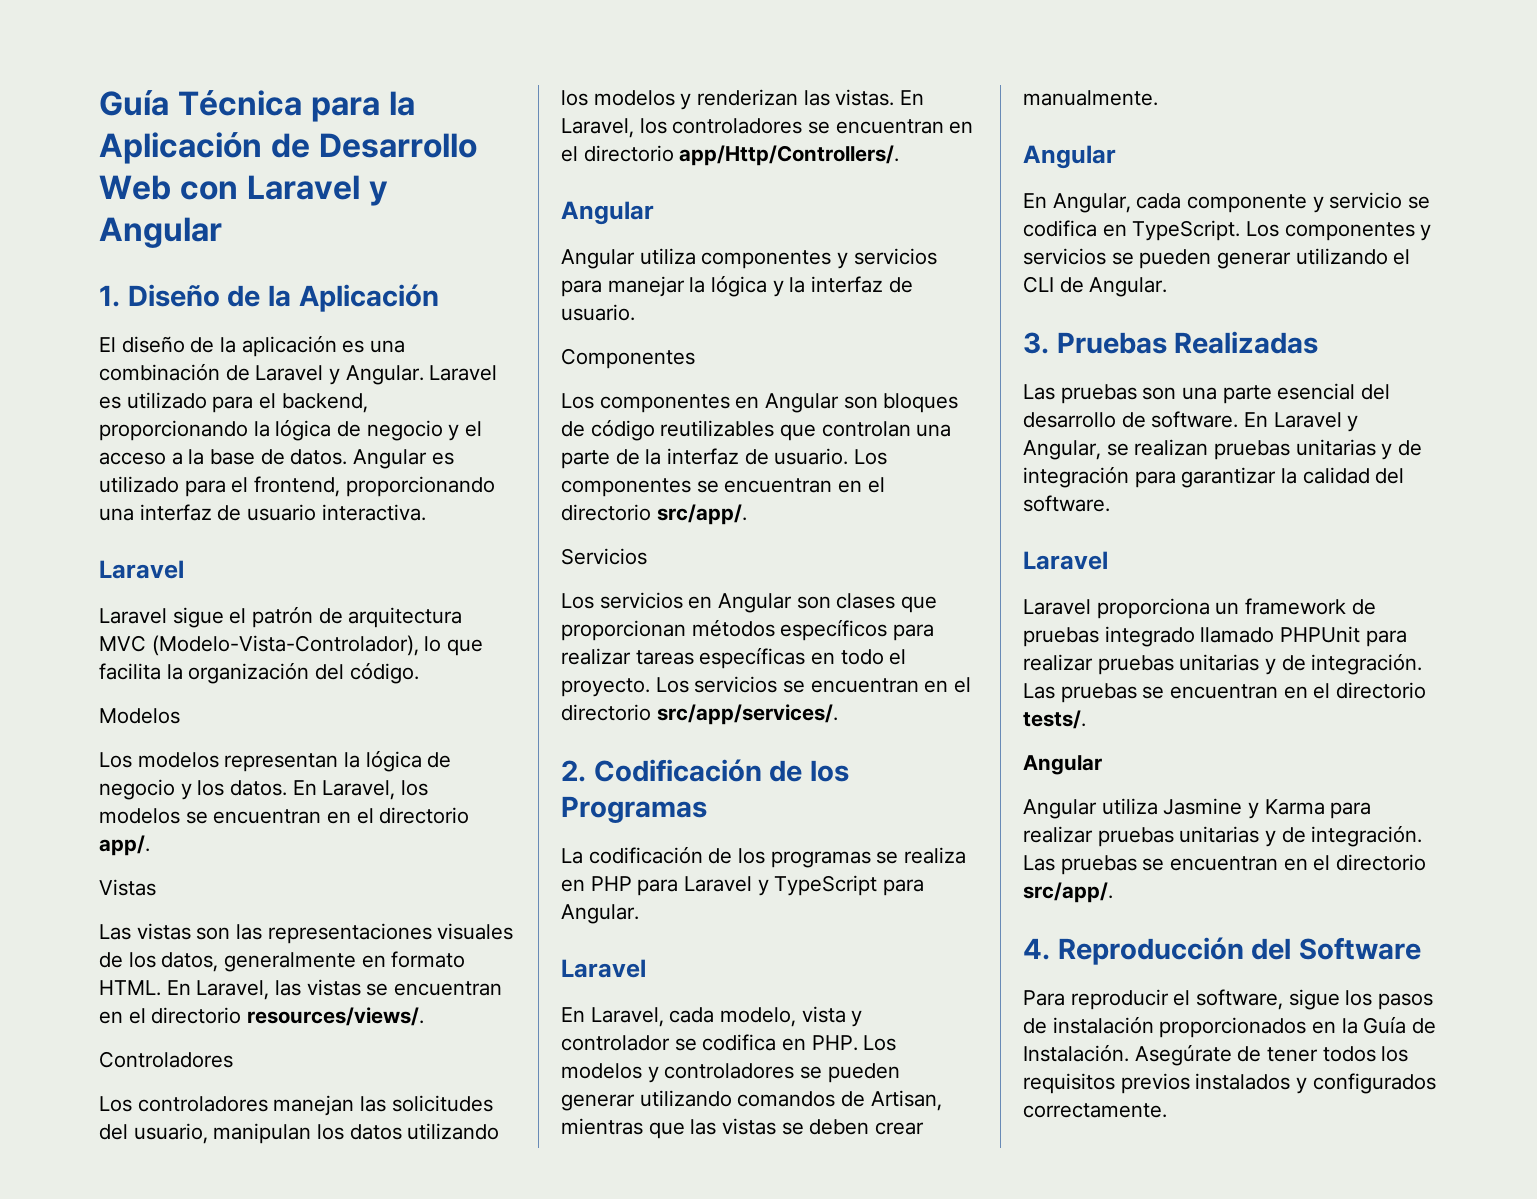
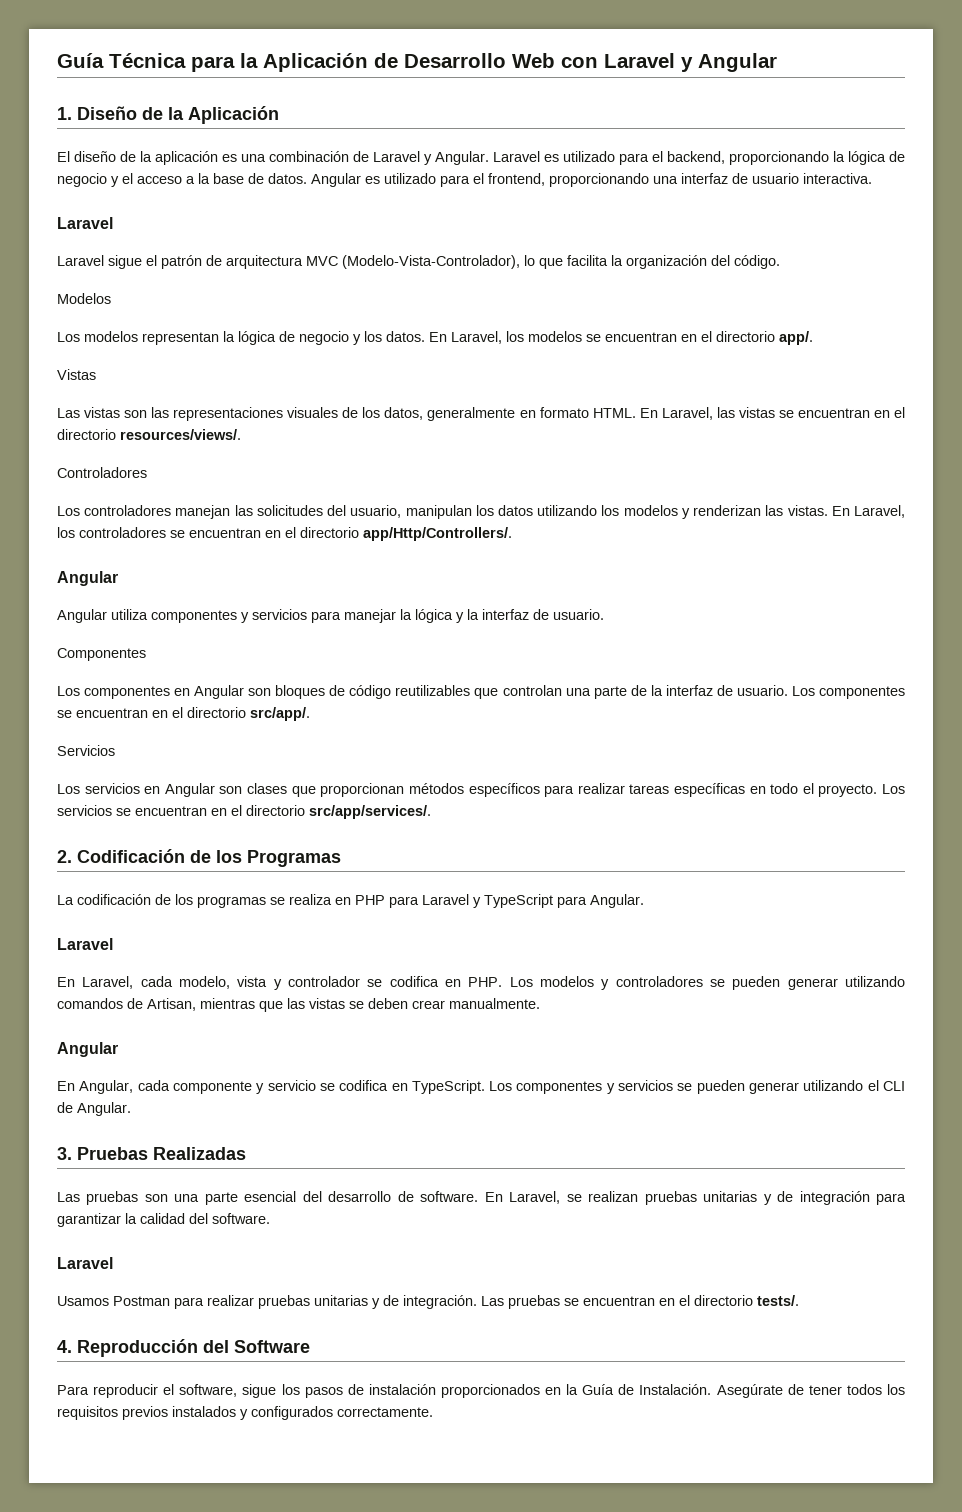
[1273,412,1359,432] [1023,440,1101,460] Laravel y Angular, -> [509,1191,561,1204] Laravel,
[1023,598,1376,619] [1023,626,1361,647] Laravel proporciona un framework de pruebas integrado llamado PHPUnit -> [57,1296,170,1306] Usamos Postman
[1023,755,1102,775] [1023,798,1372,819] [1023,825,1423,847] [1023,854,1427,875] [1023,882,1113,903] // Angular // Angular utiliza Jasmine y Karma para realizar pruebas unitarias y de integración. Las pruebas se encuentran en el directorio src/app/. -> (799, 1300) none

